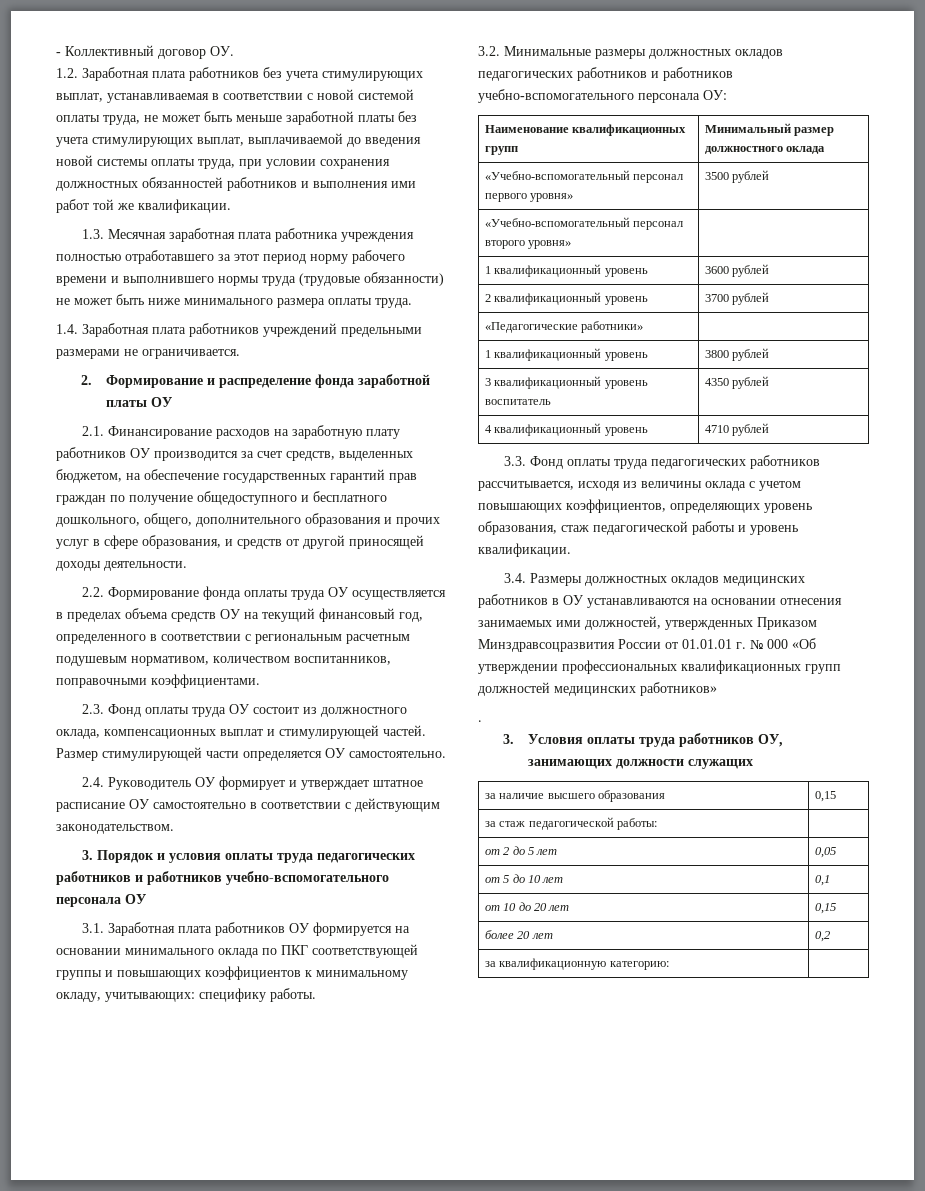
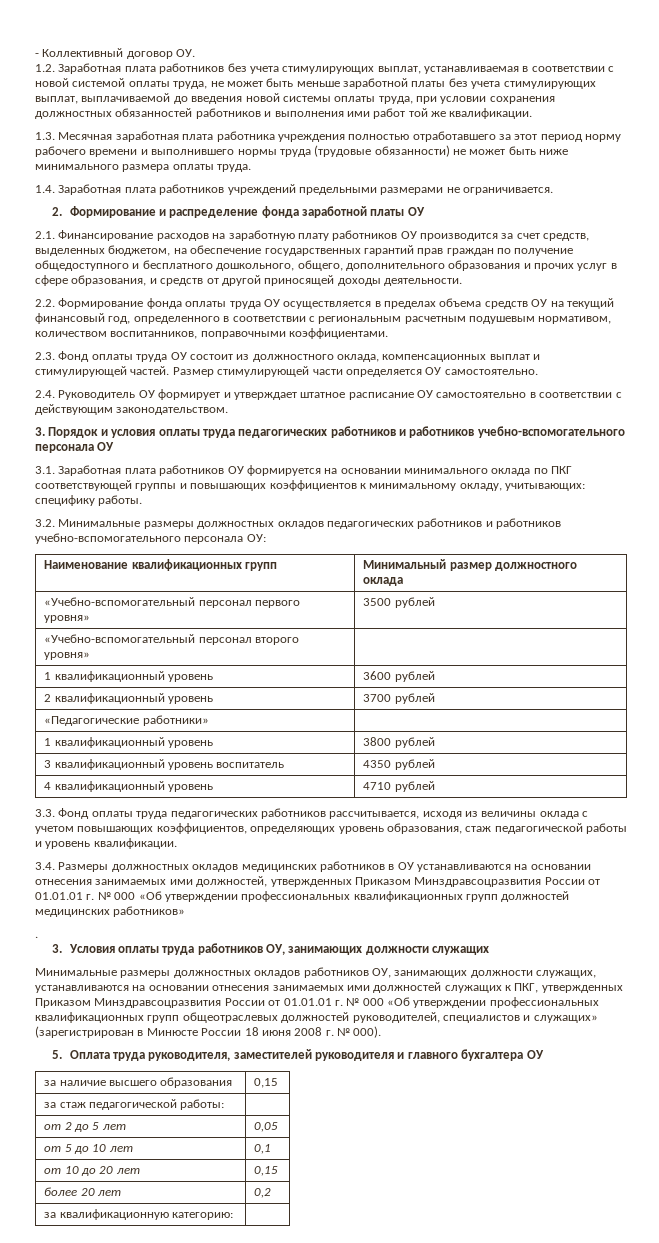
(753, 764) none -> [35,967,596,978] [35,982,623,993] [35,997,599,1008] [35,1012,598,1023] [35,1026,382,1038] [52,1049,544,1061] // Минимальные размеры должностных окладов работников ОУ, занимающих должности служащих, устанавливаются на основании отнесения занимаемых ими должностей служащих к ПКГ, утвержденных Приказом Минздравсоцразвития России от 01.01.01 г. № 000 «Об утверждении профессиональных квалификационных групп общеотраслевых должностей руководителей, специалистов и служащих» (зарегистрирован в Минюсте России 18 июня 2008 г. № 000). // 5. Оплата труда руководителя, заместителей руководителя и главного бухгалтера ОУ

